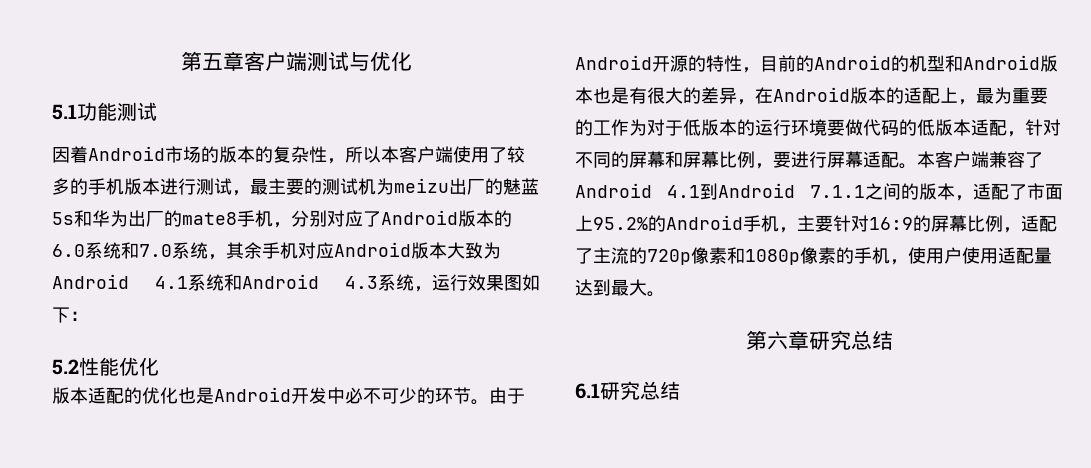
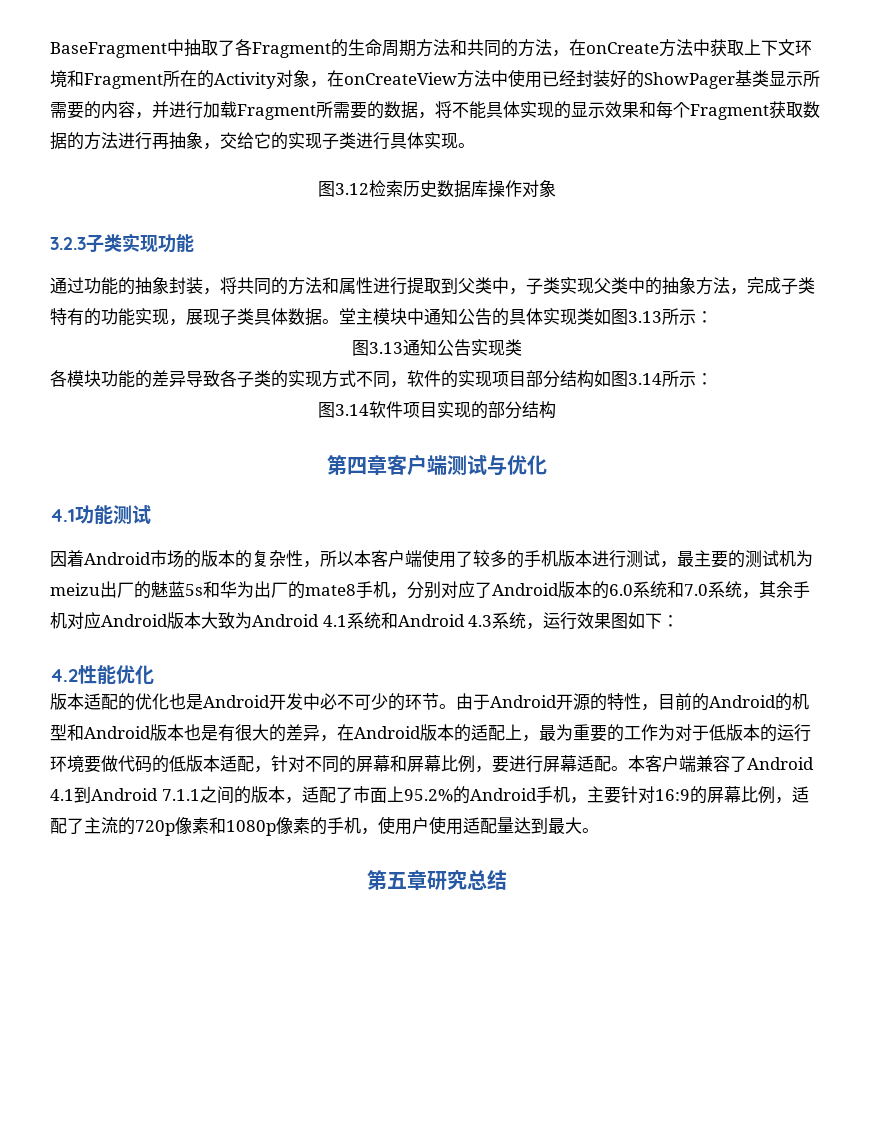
[180,51,223,71] 第五 -> [50,39,812,58] [50,69,820,89] [50,101,820,120] [50,132,475,150] [317,180,556,198] [50,233,194,253] [50,277,815,295] [50,308,713,326] [351,339,522,356] [50,370,713,388] [317,401,556,419] [326,455,367,475] BaseFragment中抽取了各Fragment的生命周期方法和共同的方法，在onCreate方法中获取上下文环境和Fragment所在的Activity对象，在onCreateView方法中使用已经封装好的ShowPager基类显示所需要的内容，并进行加载Fragment所需要的数据，将不能具体实现的显示效果和每个Fragment获取数据的方法进行再抽象，交给它的实现子类进行具体实现。 // 图3.12检索历史数据库操作对象 // 3.2.3子类实现功能 // 通过功能的抽象封装，将共同的方法和属性进行提取到父类中，子类实现父类中的抽象方法，完成子类特有的功能实现，展现子类具体数据。堂主模块中通知公告的具体实现类如图3.13所示： // 图3.13通知公告实现类 // 各模块功能的差异导致各子类的实现方式不同，软件的实现项目部分结构如图3.14所示： // 图3.14软件项目实现的部分结构 // 第四
[52,104,77,120] 5.1 -> [50,509,75,522] 4.1
[52,359,79,375] 5.2 -> [50,669,78,682] 4.2
[766,331,788,350] 六 -> [386,872,407,889] 五
[575,381,680,400] // 6.1研究总结 -> (507, 880) none

